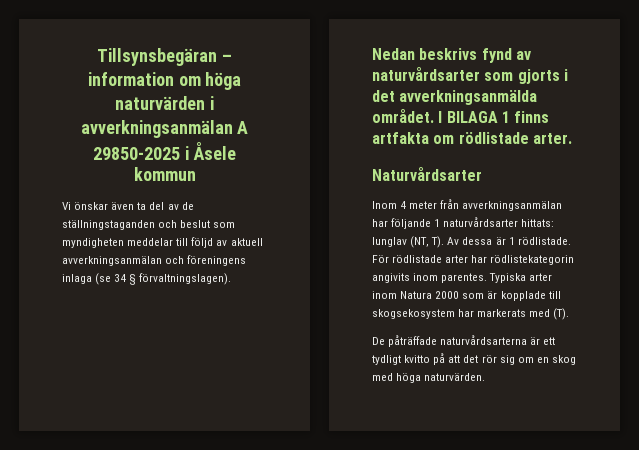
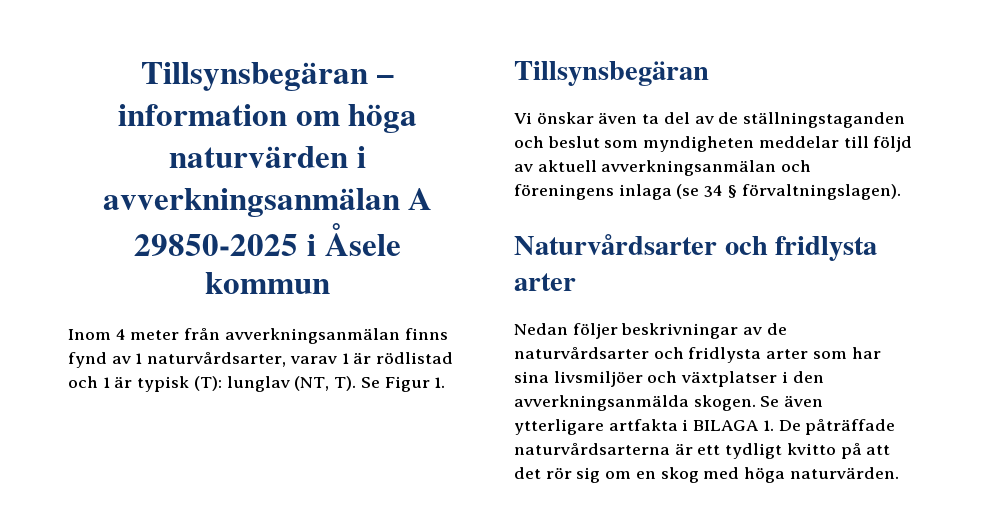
(196, 174) none -> [68,328,448,344] [68,352,454,368] [68,376,446,392] [514,61,709,86] // Inom 4 meter från avverkningsanmälan finns fynd av 1 naturvårdsarter, varav 1 är rödlistad och 1 är typisk (T): lunglav (NT, T). Se Figur 1. // Tillsynsbegäran
[372,48,531,63] [372,67,568,84] [372,90,538,105] [372,109,550,123] [372,132,572,144] [372,167,482,181] [372,199,563,211] [372,217,555,229] [372,236,571,248] [372,255,575,265] [372,273,553,283] [372,291,561,301] [372,308,570,320] Nedan beskrivs fynd av naturvårdsarter som gjorts i det avverkningsanmälda området. I BILAGA 1 finns artfakta om rödlistade arter. // Naturvårdsarter // Inom 4 meter från avverkningsanmälan har följande 1 naturvårdsarter hittats: lunglav (NT, T). Av dessa är 1 rödlistade. För rödlistade arter har rödlistekategorin angivits inom parentes. Typiska arter inom Natura 2000 som är kopplade till skogsekosystem har markerats med (T). // -> [514,234,878,261] [514,273,576,291] [514,323,787,339] [514,347,881,363] [514,371,824,387] [514,395,824,411] [514,419,774,435] Naturvårdsarter och fridlysta arter // Nedan följer beskrivningar av de naturvårdsarter och fridlysta arter som har sina livsmiljöer och växtplatser i den avverkningsanmälda skogen. Se även ytterligare artfakta i BILAGA 1.

